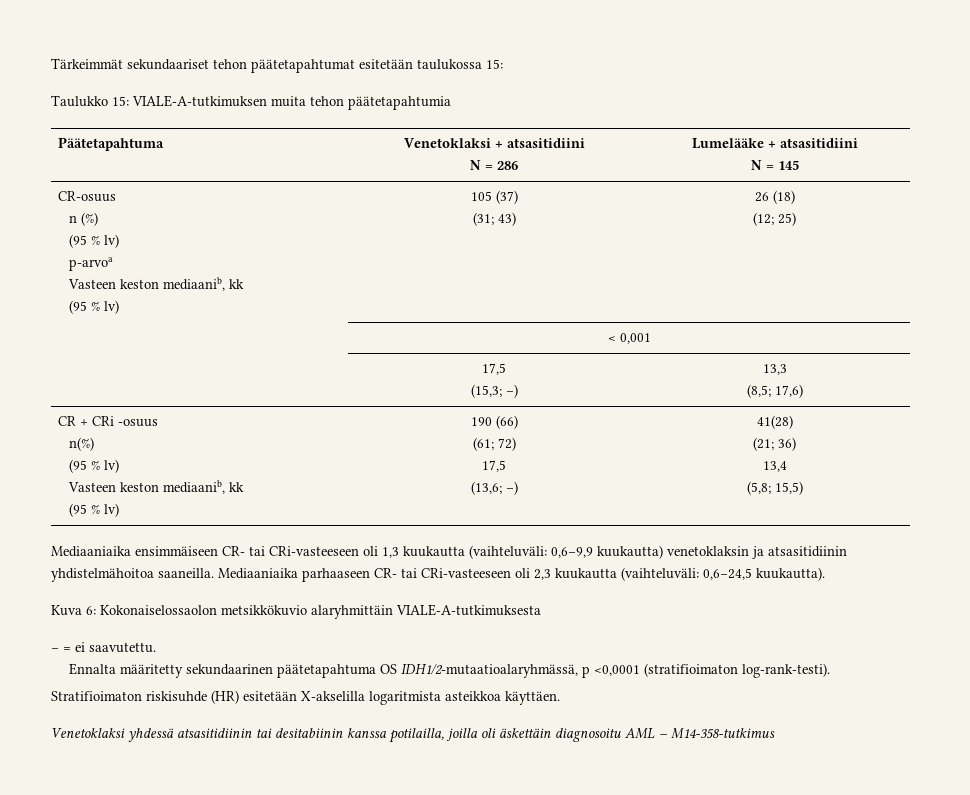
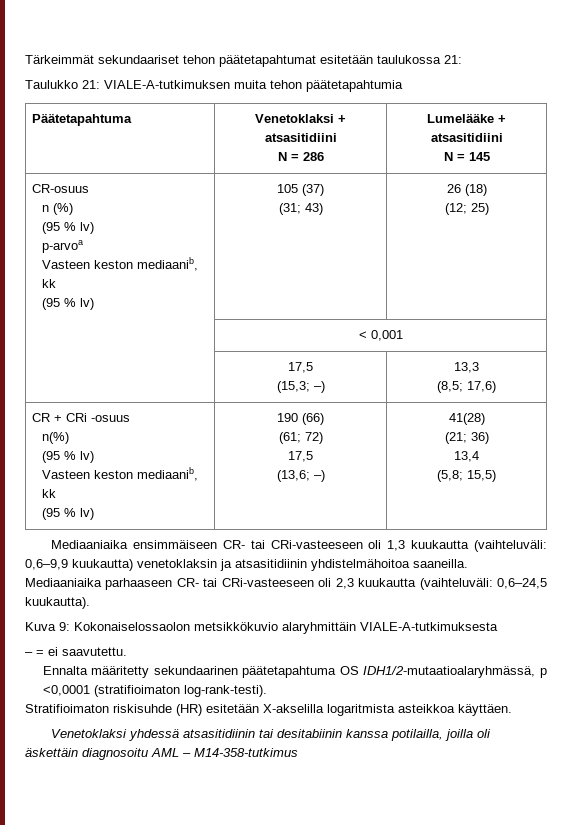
[486,59,503,69] 15: -> [444,55,462,64] 21:
[112,96,129,106] 15: -> [82,80,100,89] 21:
[86,606,96,615] 6: -> [59,622,70,631] 9:

